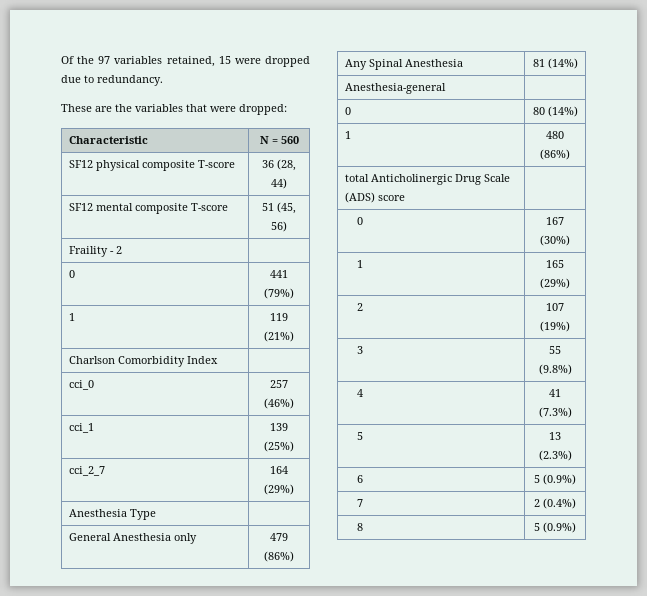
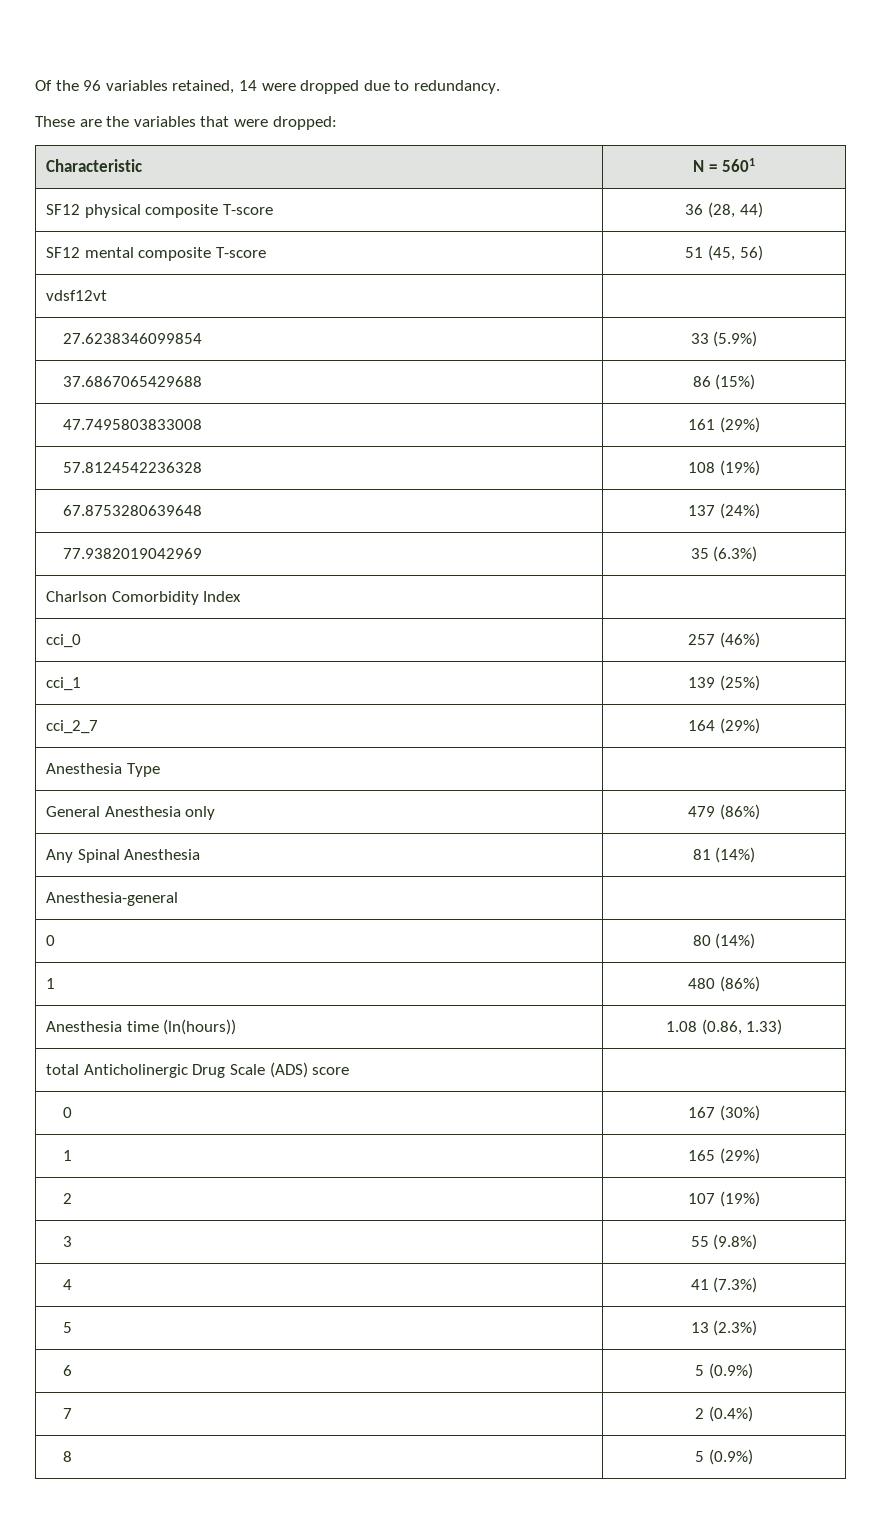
[98,56,111,64] 97 -> [83,80,102,91] 96
[218,56,231,64] 15 -> [238,80,257,91] 14
[280,136,299,144] 560 -> [721,158,755,172] 5601
[68,246,122,257] [68,270,75,278] [270,270,288,278] [264,288,294,299] [68,313,75,321] [270,313,288,321] [264,331,294,342] Fraility - 2 | // 0 | 441 (79%) // 1 | 119 (21%) -> [46,290,108,301] [62,333,202,344] [690,331,758,347] [62,376,202,387] [692,374,756,390] [62,419,202,430] [688,417,760,433] [62,462,202,473] [688,460,760,476] [62,505,202,516] [688,503,760,519] [62,548,202,559] [690,546,758,562] vdsf12vt | // 27.6238346099854 | 33 (5.9%) // 37.6867065429688 | 86 (15%) // 47.7495803833008 | 161 (29%) // 57.8124542236328 | 108 (19%) // 67.8753280639648 | 137 (24%) // 77.9382019042969 | 35 (6.3%)
(570, 154) none -> [46,1019,237,1035] [665,1019,783,1035] // Anesthesia time (ln(hours)) | 1.08 (0.86, 1.33)

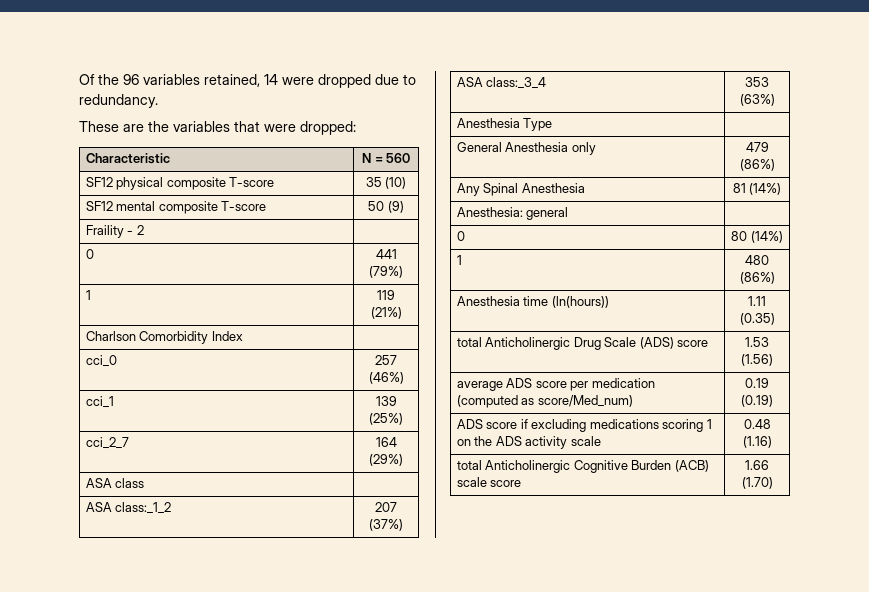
[721,158,755,172] 5601 -> [386,153,411,163] 560
[685,202,763,218] 36 (28, 44) -> [365,177,407,189] 35 (10)
[685,245,763,261] [46,290,108,301] [62,333,202,344] [690,331,758,347] [62,376,202,387] [692,374,756,390] [62,419,202,430] [688,417,760,433] [62,462,202,473] [688,460,760,476] [62,505,202,516] [688,503,760,519] [62,548,202,559] [690,546,758,562] 51 (45, 56) // vdsf12vt | // 27.6238346099854 | 33 (5.9%) // 37.6867065429688 | 86 (15%) // 47.7495803833008 | 161 (29%) // 57.8124542236328 | 108 (19%) // 67.8753280639648 | 137 (24%) // 77.9382019042969 | 35 (6.3%) -> [368,201,404,213] [85,225,144,238] [85,249,94,259] [375,249,397,259] [369,266,403,278] [85,290,91,300] [377,290,395,300] [370,307,402,319] 50 (9) // Fraility - 2 | // 0 | 441 (79%) // 1 | 119 (21%)
(760, 726) none -> [85,478,145,488] [85,502,172,514] [375,502,397,512] [369,519,403,531] [456,77,547,89] [745,77,769,87] [739,94,775,106] // ASA class | // ASA class:_1_2 | 207 (37%) // ASA class:_3_4 | 353 (63%)
[46,892,179,906] Anesthesia-general -> [456,207,569,220] Anesthesia: general
[665,1019,783,1035] 1.08 (0.86, 1.33) -> [748,296,766,306] [739,313,775,325] 1.11 (0.35)
[62,1107,72,1118] [688,1105,760,1121] [62,1150,72,1161] [688,1148,760,1164] [62,1193,72,1204] [688,1191,760,1207] [62,1236,72,1247] [690,1234,758,1250] [62,1279,72,1290] [690,1277,758,1293] [62,1322,72,1333] [690,1320,758,1336] [62,1365,72,1376] [695,1363,753,1379] [62,1408,72,1419] [695,1406,753,1422] [62,1451,72,1462] [695,1449,753,1465] // 0 | 167 (30%) // 1 | 165 (29%) // 2 | 107 (19%) // 3 | 55 (9.8%) // 4 | 41 (7.3%) // 5 | 13 (2.3%) // 6 | 5 (0.9%) // 7 | 2 (0.4%) // 8 | 5 (0.9%) -> [745,337,769,347] [741,354,773,366] [456,378,655,391] [456,395,633,408] [745,378,769,388] [741,395,773,407] [456,419,712,432] [456,436,601,449] [743,419,771,429] [742,436,772,448] [456,460,709,473] [456,477,522,487] [745,460,769,470] [741,477,773,489] 1.53 (1.56) // average ADS score per medication (computed as score/Med_num) | 0.19 (0.19) // ADS score if excluding medications scoring 1 on the ADS activity scale | 0.48 (1.16) // total Anticholinergic Cognitive Burden (ACB) scale score | 1.66 (1.70)

